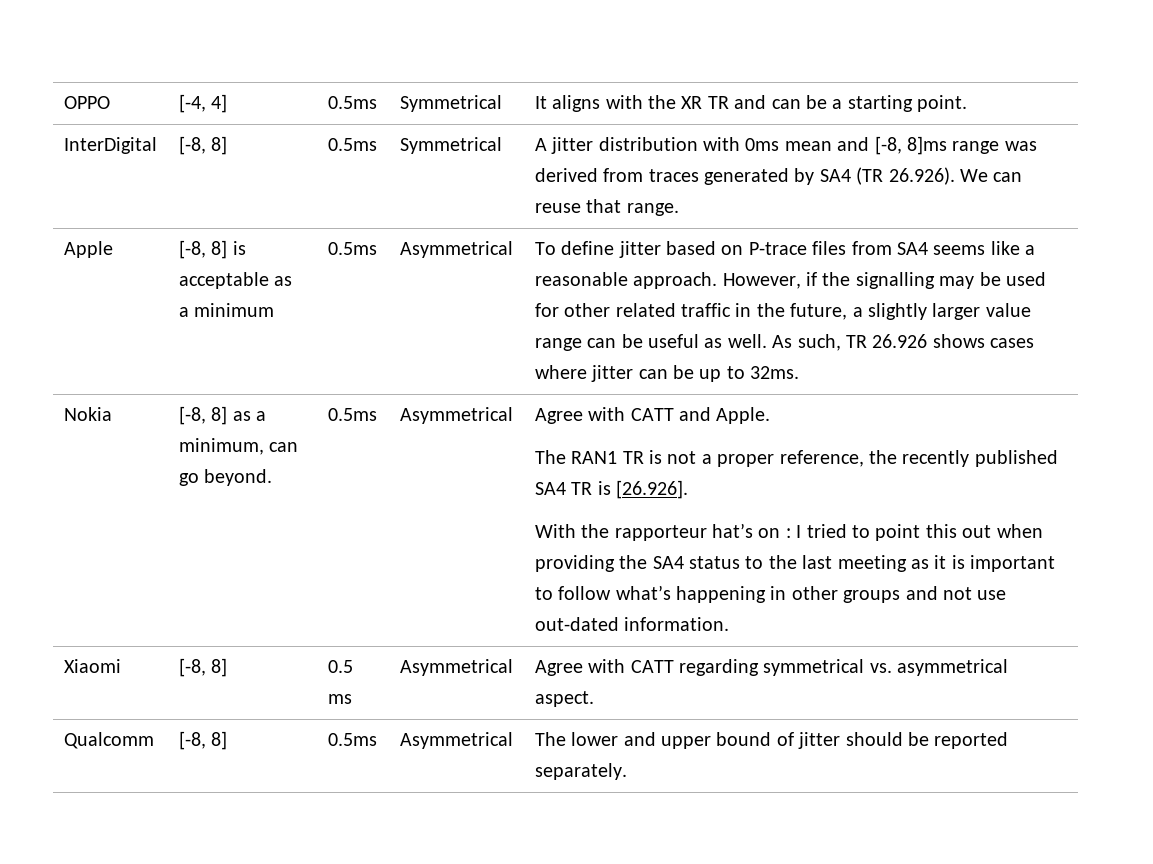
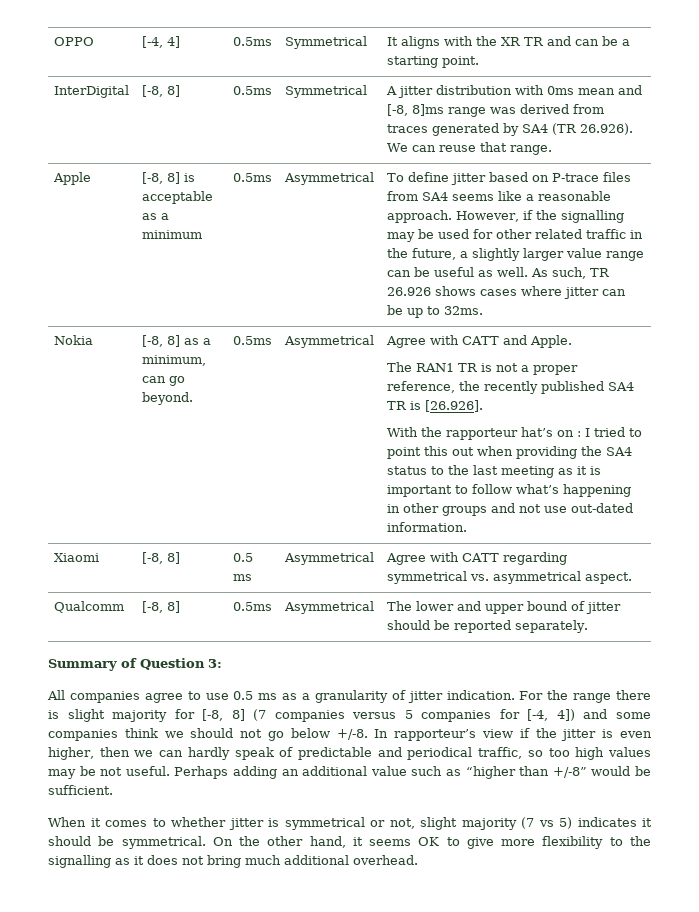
(627, 771) none -> [48,658,222,671] [47,690,651,703] [48,709,652,722] [48,728,652,741] [48,747,651,760] [48,766,652,779] [48,785,113,795] [48,817,652,830] [48,836,651,849] [48,855,418,868] // Summary of Question 3: // All companies agree to use 0.5 ms as a granularity of jitter indication. For the range there is slight majority for [-8, 8] (7 companies versus 5 companies for [-4, 4]) and some companies think we should not go below +/-8. In rapporteur’s view if the jitter is even higher, then we can hardly speak of predictable and periodical traffic, so too high values may be not useful. Perhaps adding an additional value such as “higher than +/-8” would be sufficient. // When it comes to whether jitter is symmetrical or not, slight majority (7 vs 5) indicates it should be symmetrical. On the other hand, it seems OK to give more flexibility to the signalling as it does not bring much additional overhead.

